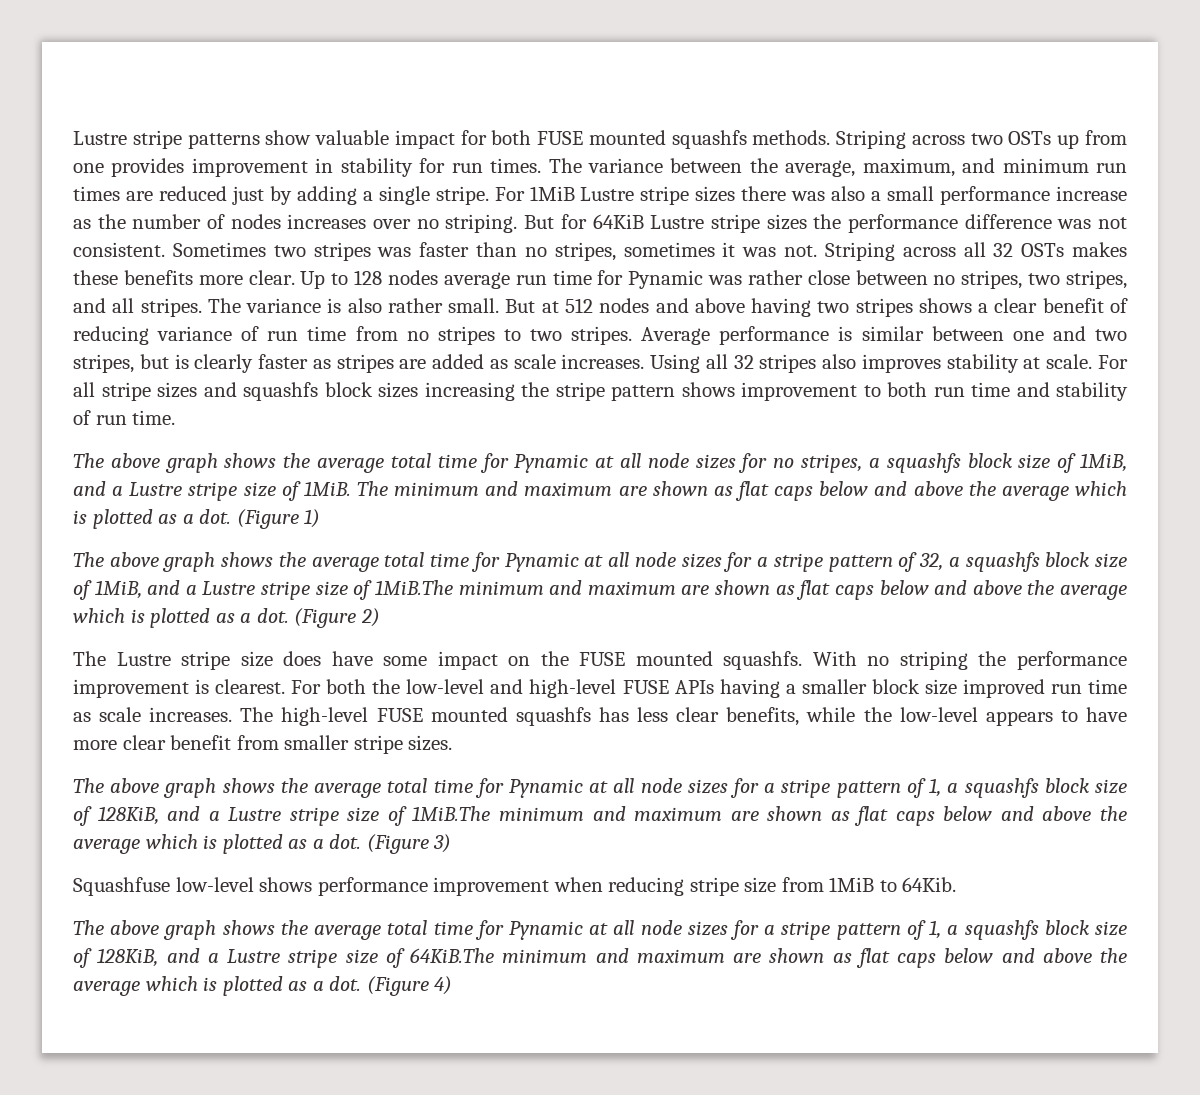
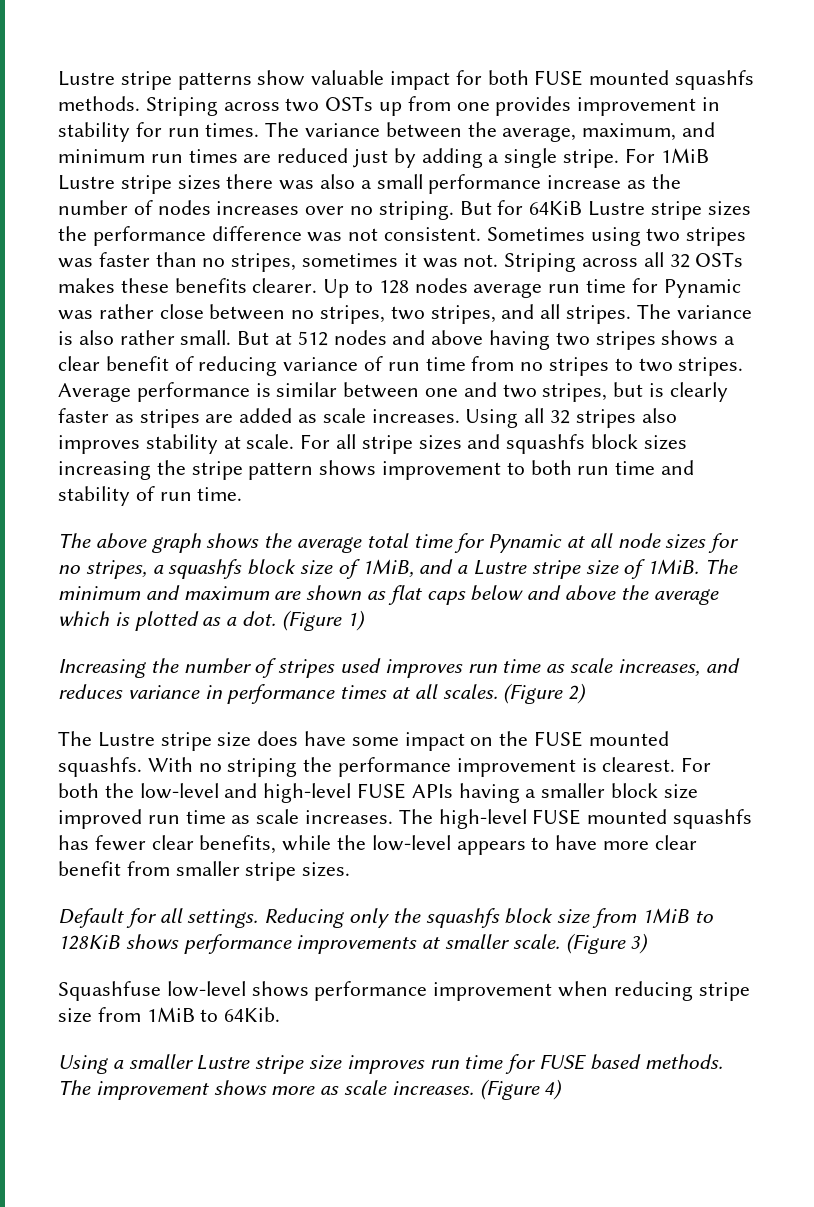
(266, 249) none -> [590,227,641,246] using
[198,270,295,285] more clear. -> [252,278,318,293] clearer.
[73,552,1128,572] [73,580,1127,600] [73,608,289,628] The above graph shows the average total time for Pynamic at all node sizes for a stripe pattern of 32, a squashfs block size of 1MiB, and a Lustre stripe size of 1MiB.The minimum and maximum are shown as flat caps below and above the average which is plotted as a dot. -> [58,658,740,678] [58,684,498,704] Increasing the number of stripes used improves run time as scale increases, and reduces variance in performance times at all scales.
[637,707,669,722] less -> [94,835,146,851] fewer
[73,778,1128,798] [73,806,1127,826] [73,834,362,854] The above graph shows the average total time for Pynamic at all node sizes for a stripe pattern of 1, a squashfs block size of 128KiB, and a Lustre stripe size of 1MiB.The minimum and maximum are shown as flat caps below and above the average which is plotted as a dot. -> [58,908,713,928] [58,934,560,954] Default for all settings. Reducing only the squashfs block size from 1MiB to 128KiB shows performance improvements at smaller scale.
[73,920,1128,940] [73,948,1127,968] [73,976,362,996] The above graph shows the average total time for Pynamic at all node sizes for a stripe pattern of 1, a squashfs block size of 128KiB, and a Lustre stripe size of 64KiB.The minimum and maximum are shown as flat caps below and above the average which is plotted as a dot. -> [58,1054,723,1074] [58,1080,474,1100] Using a smaller Lustre stripe size improves run time for FUSE based methods. The improvement shows more as scale increases.

